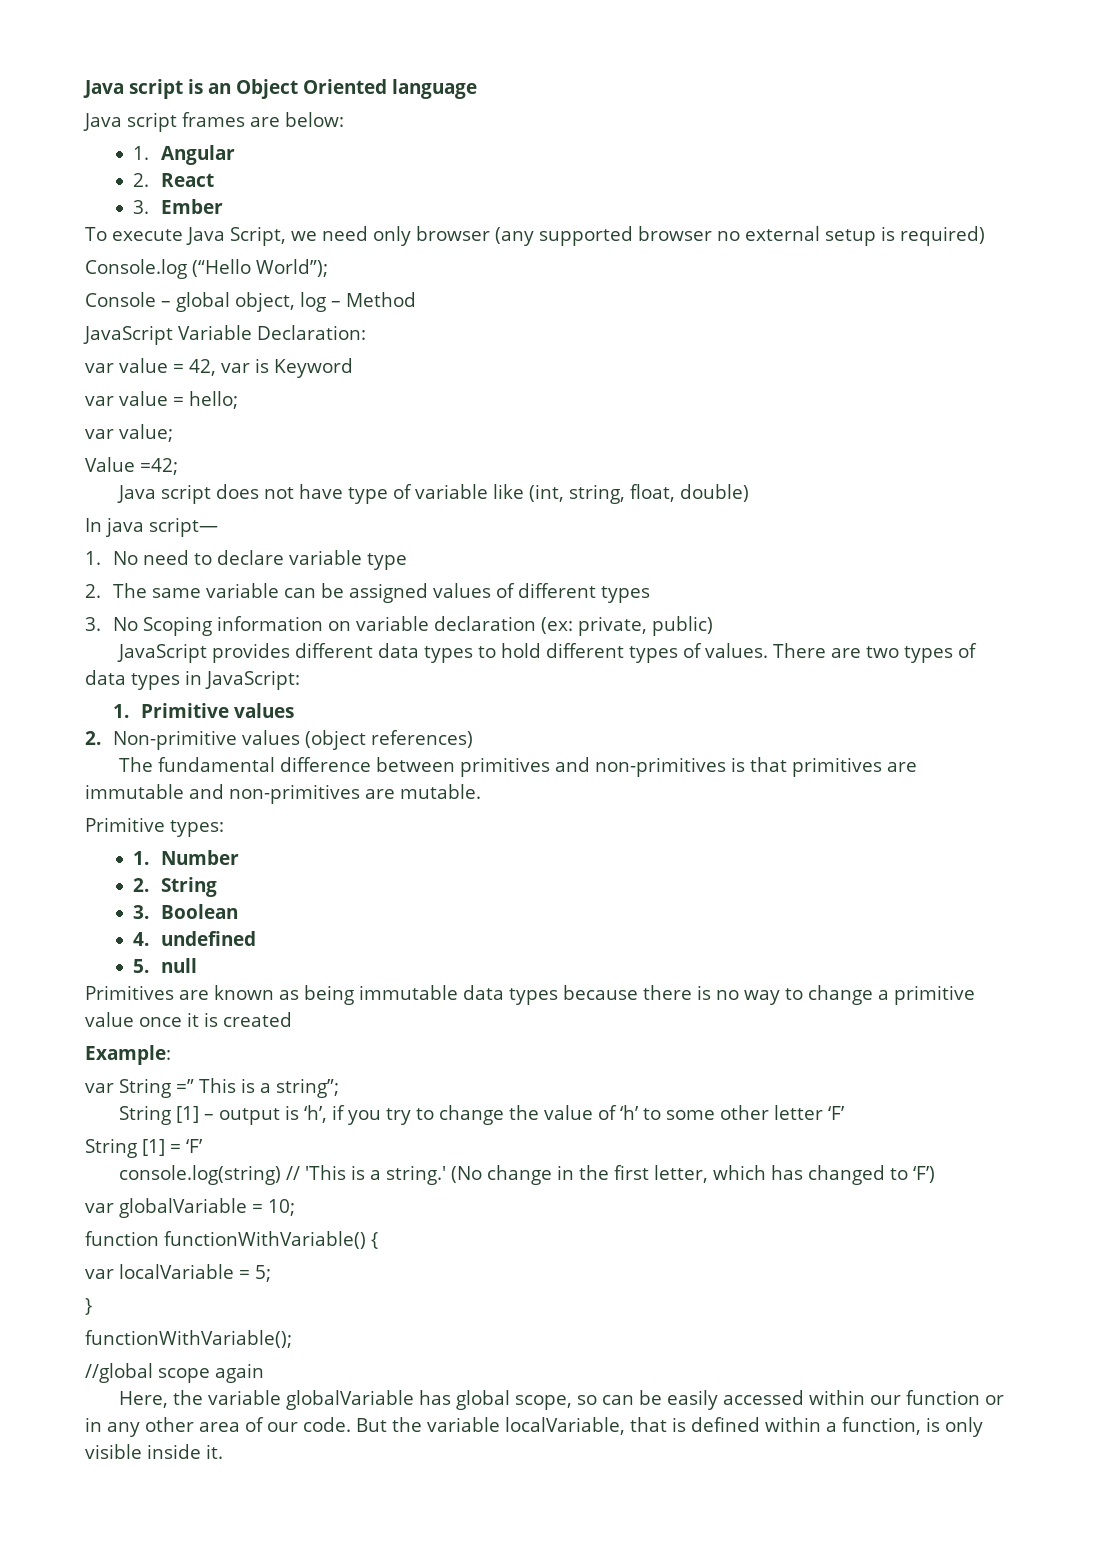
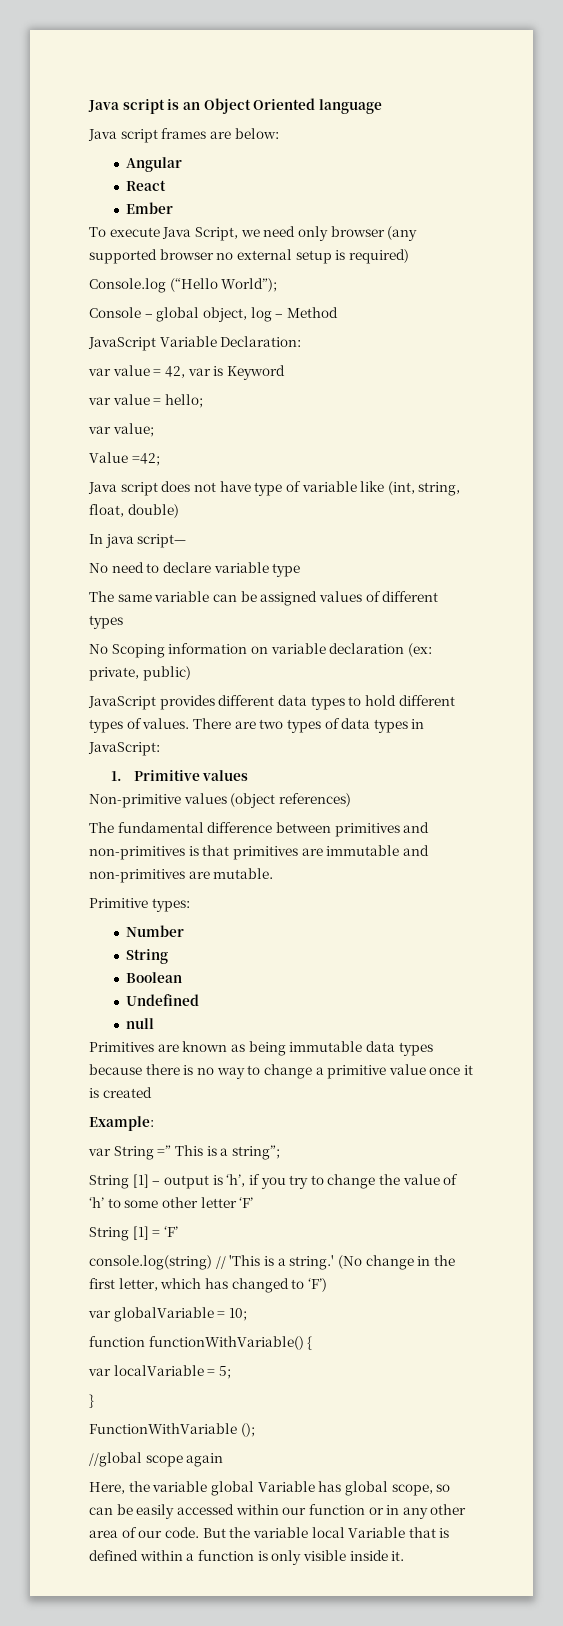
[133,146,150,160] 1. -> (279, 133) none
[133,173,150,187] 2. -> (183, 164) none
[133,200,150,214] 3. -> (167, 185) none
[85,551,101,565] 1. -> (187, 541) none
[85,584,101,598] 2. -> (301, 570) none
[85,617,101,631] 3. -> (123, 622) none
[85,731,101,745] 2. -> (249, 775) none
[133,851,150,865] 1. -> (190, 905) none
[133,878,150,892] 2. -> (185, 931) none
[133,905,150,919] 3. -> (169, 956) none
[133,931,256,946] [133,959,150,973] 4. undefined // 5. -> [126,994,200,1006] Undefined //
[85,1330,292,1348] functionWithVariable(); -> [89,1423,255,1437] FunctionWithVariable ();
[286,1390,415,1410] globalVariable -> [210,1481,315,1496] global Variable
[505,1417,625,1435] localVariable, -> [311,1527,406,1538] local Variable
[842,1417,921,1435] function, -> [197,1550,254,1561] function

